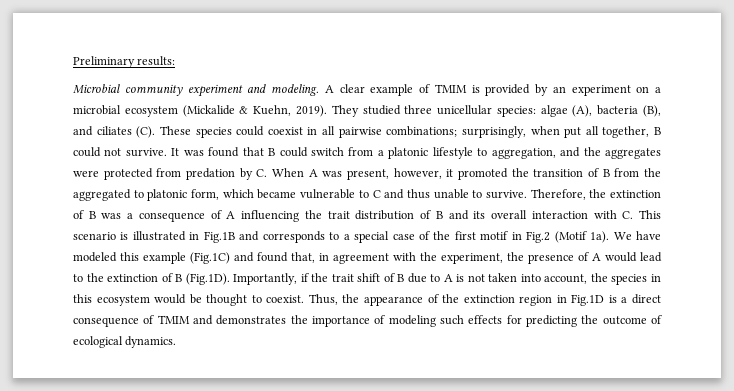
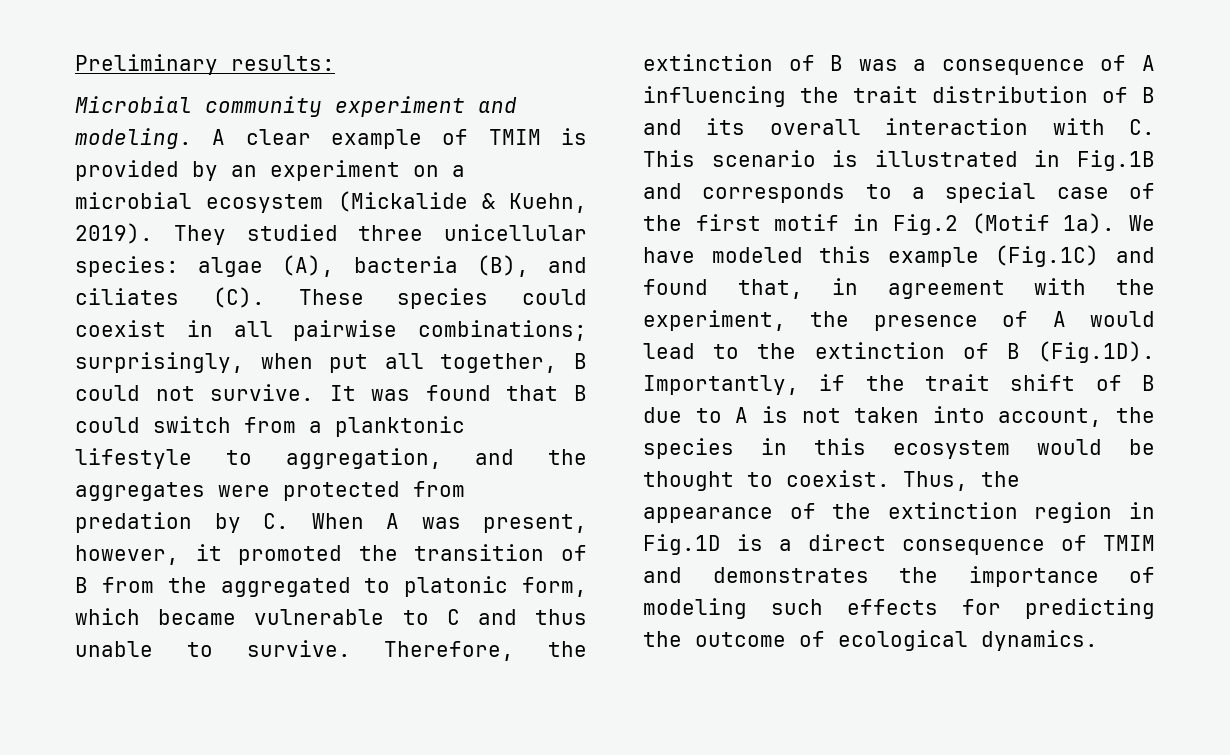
[388,147,429,159] platonic -> [335,416,465,437] planktonic

